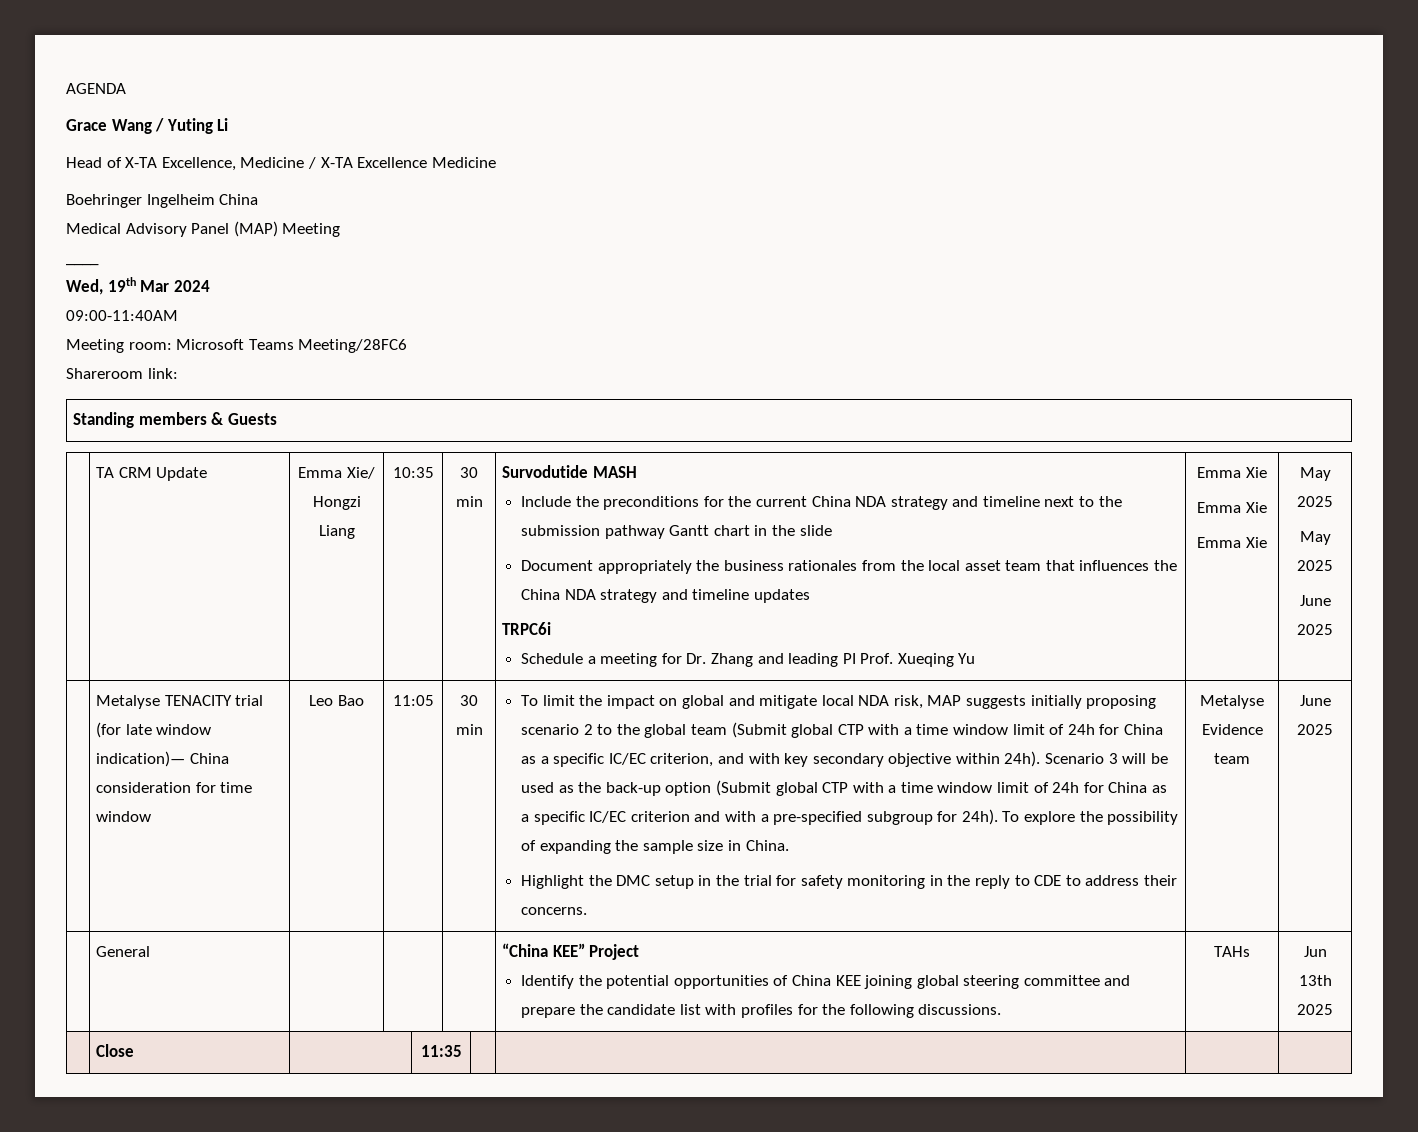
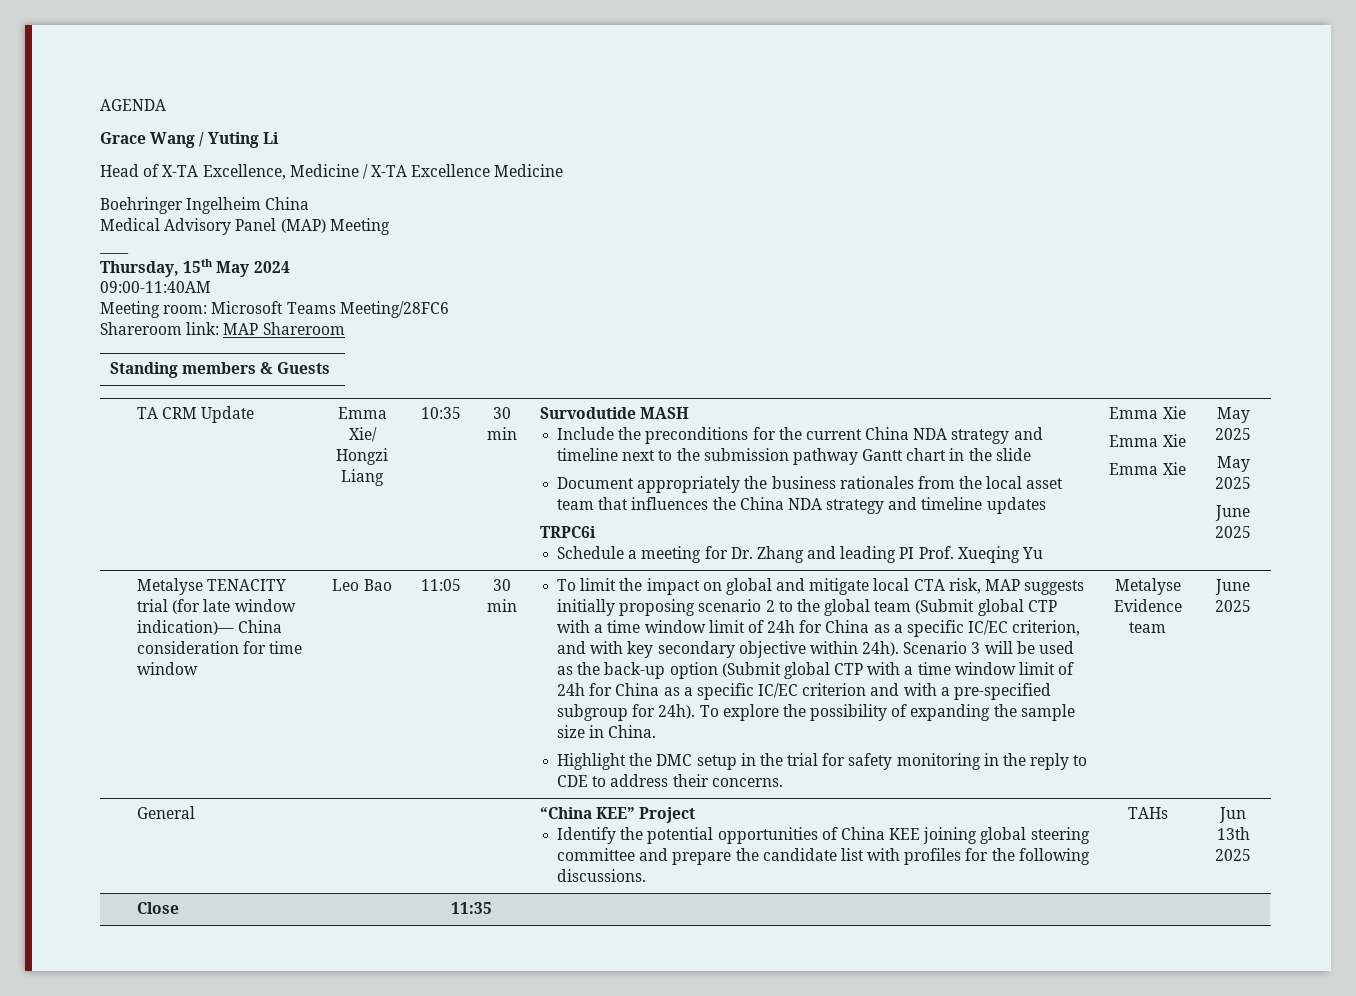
[66,277,170,295] Wed, 19th Mar -> [100,259,250,277] Thursday, 15th May
(178, 373) none -> [223,322,345,335] MAP Shareroom
[858,695,890,706] NDA -> [913,579,945,591] CTA

